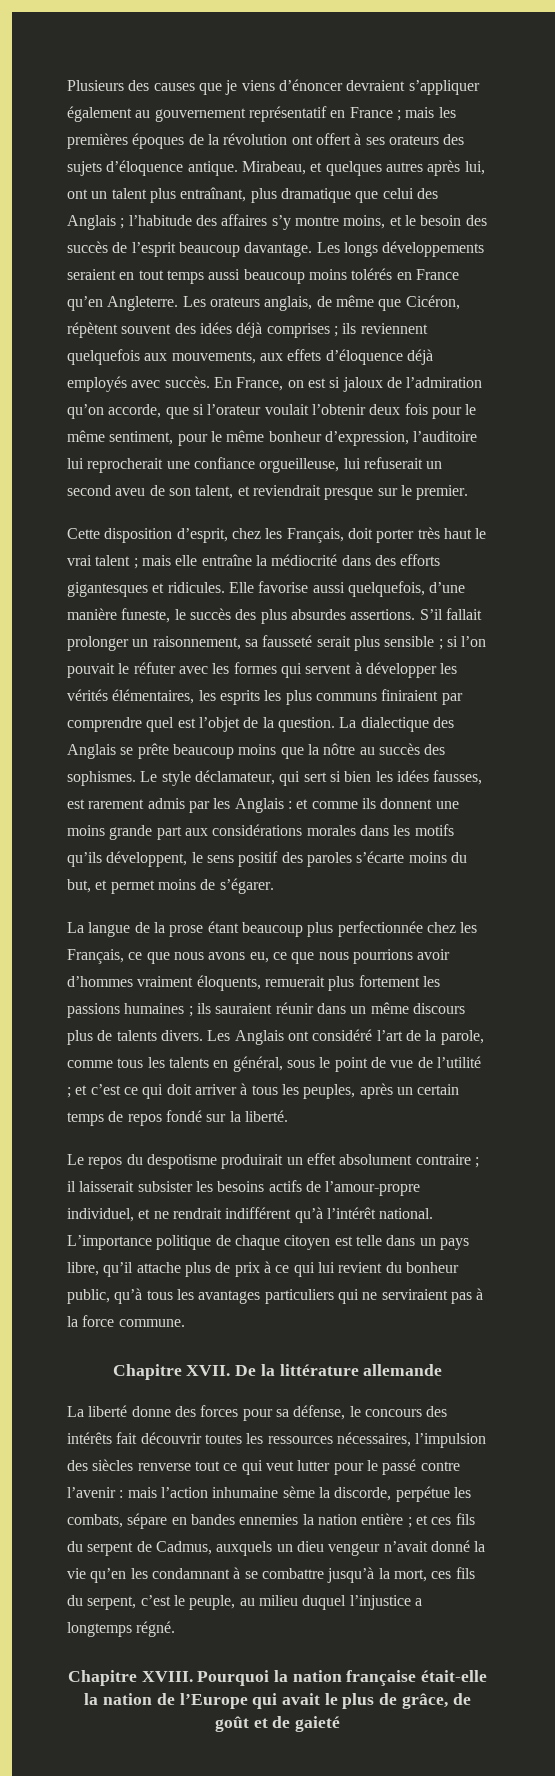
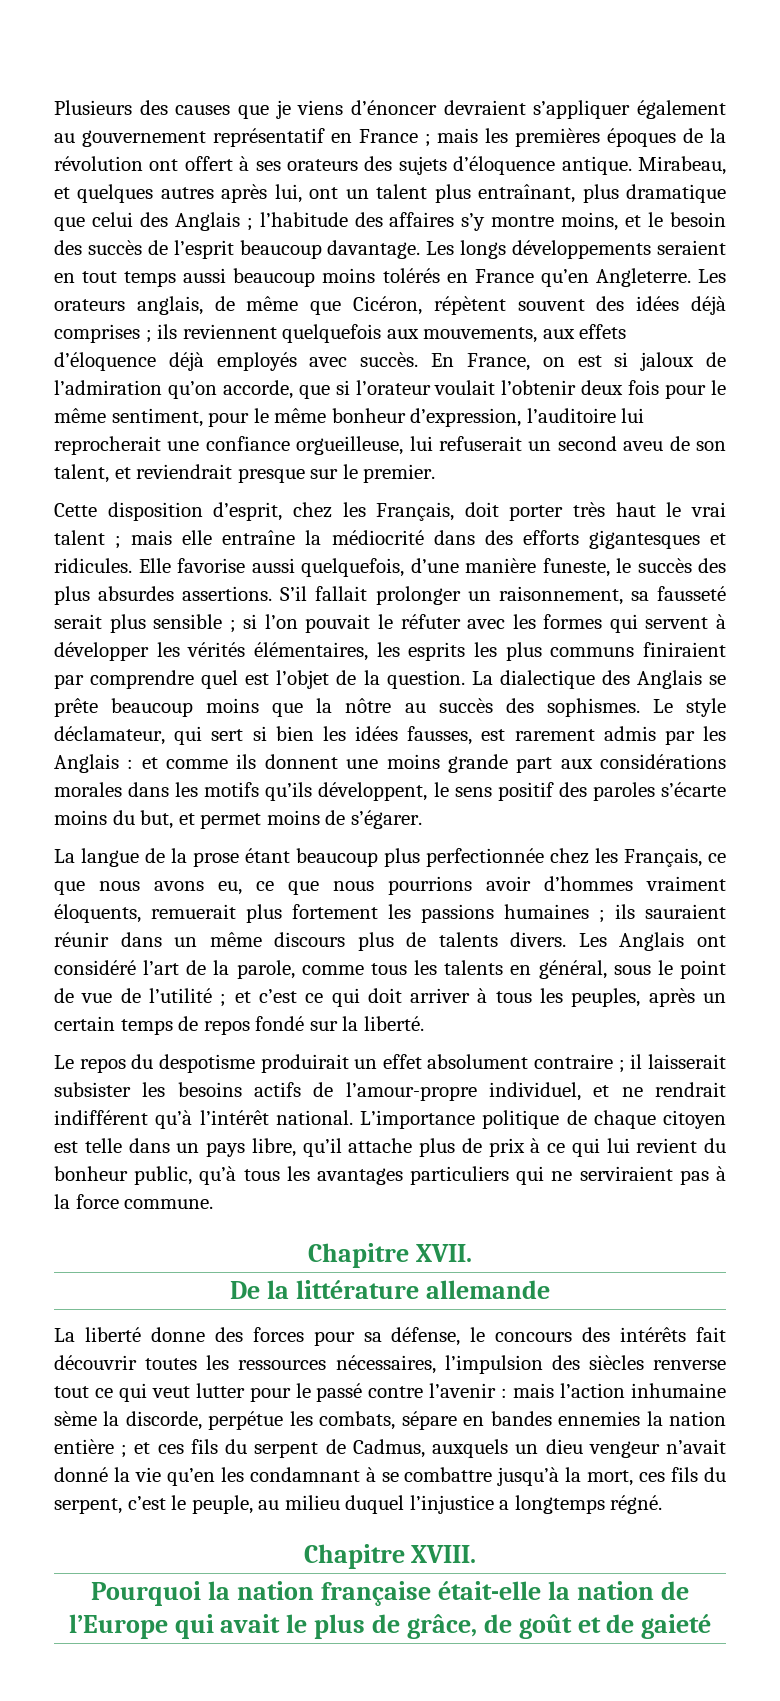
(231, 1370) none -> (472, 1253) //
(193, 1676) none -> (477, 1554) //

